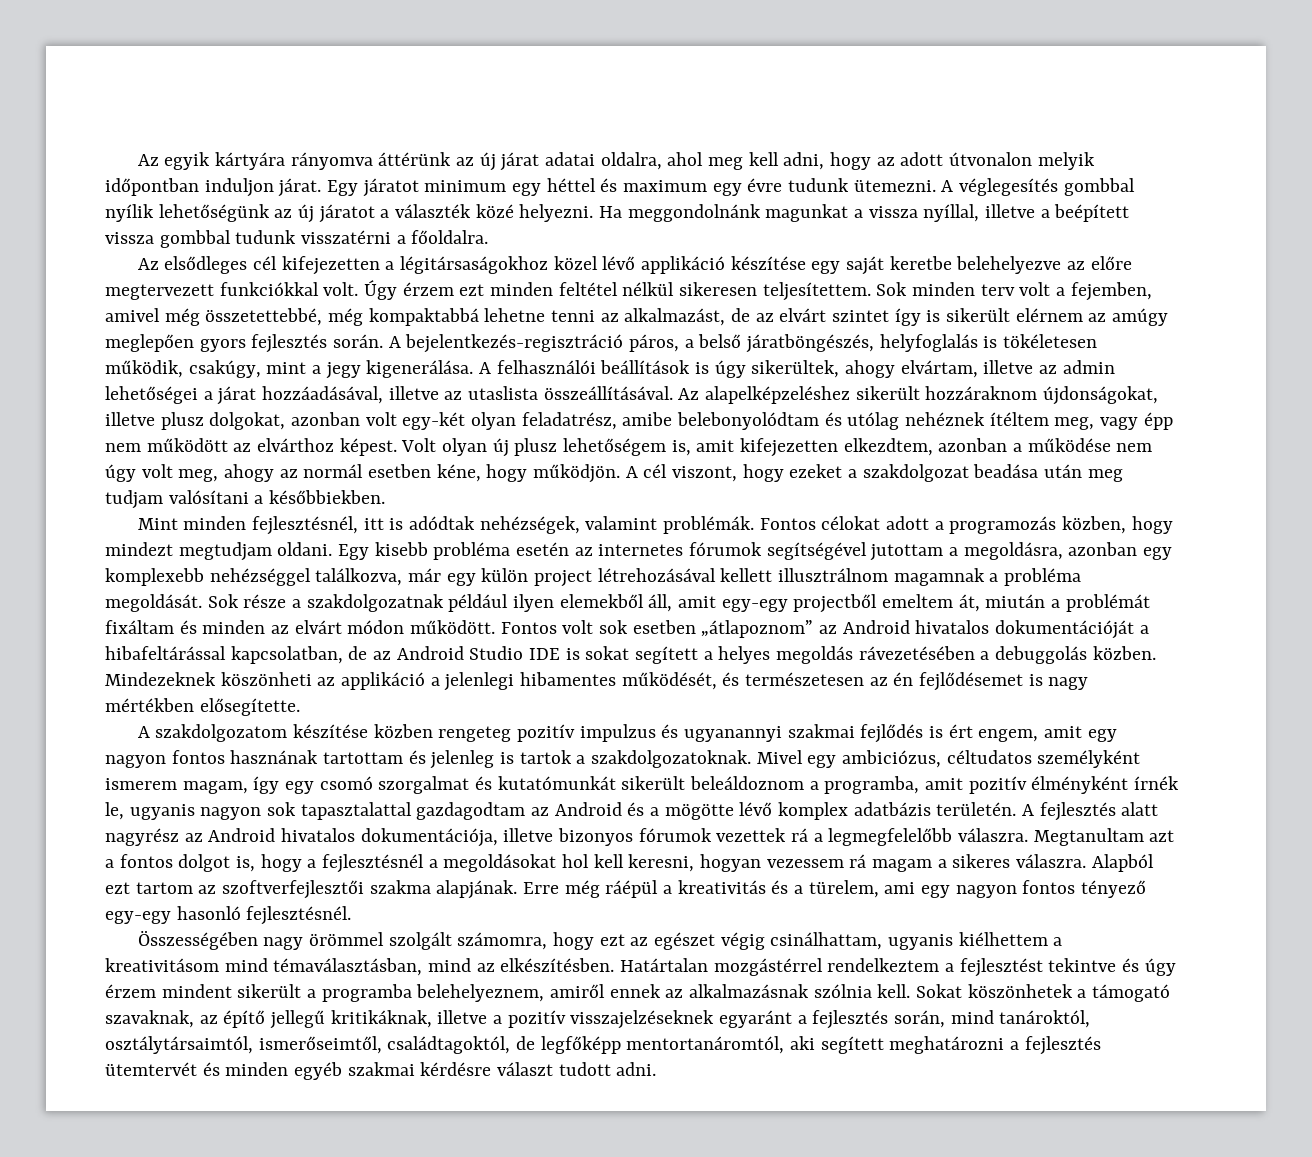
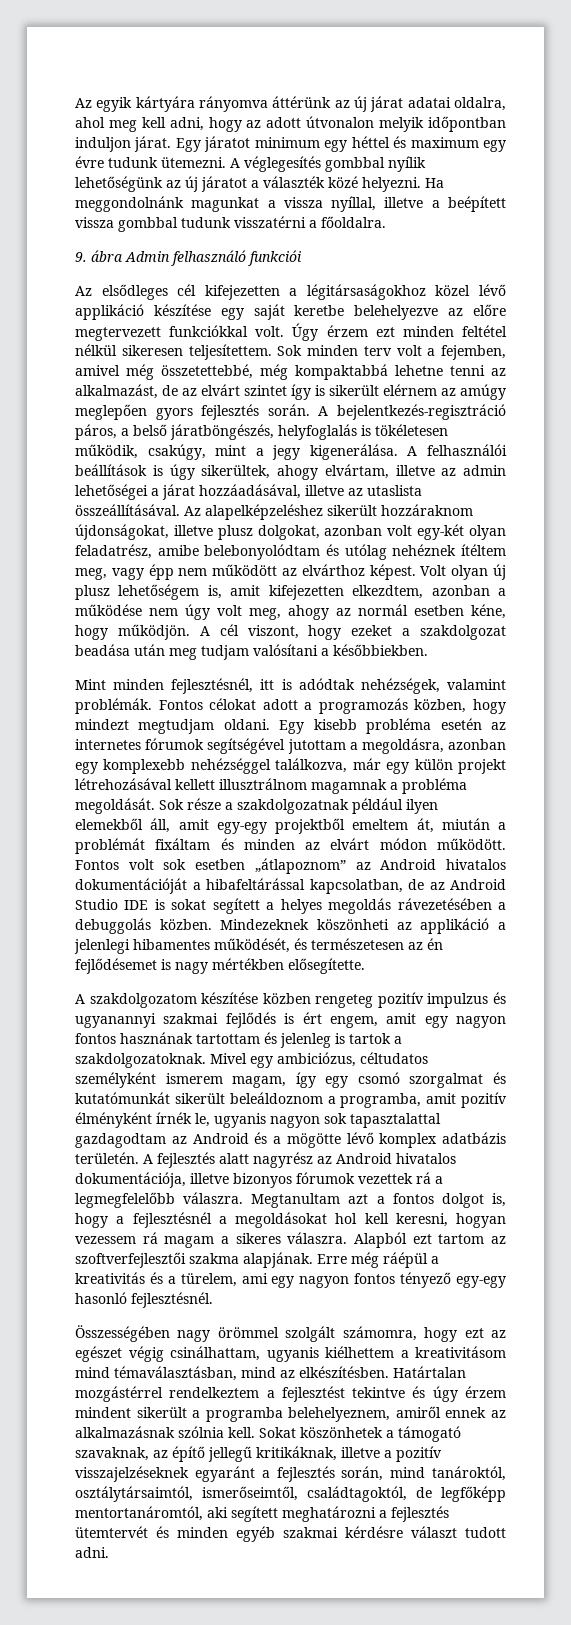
(489, 237) none -> [75,250,302,266] // 9. ábra Admin felhasználó funkciói
[534,570,593,587] project -> [458,759,507,774] projekt
[793,594,878,613] projectből -> [275,818,345,834] projektből

